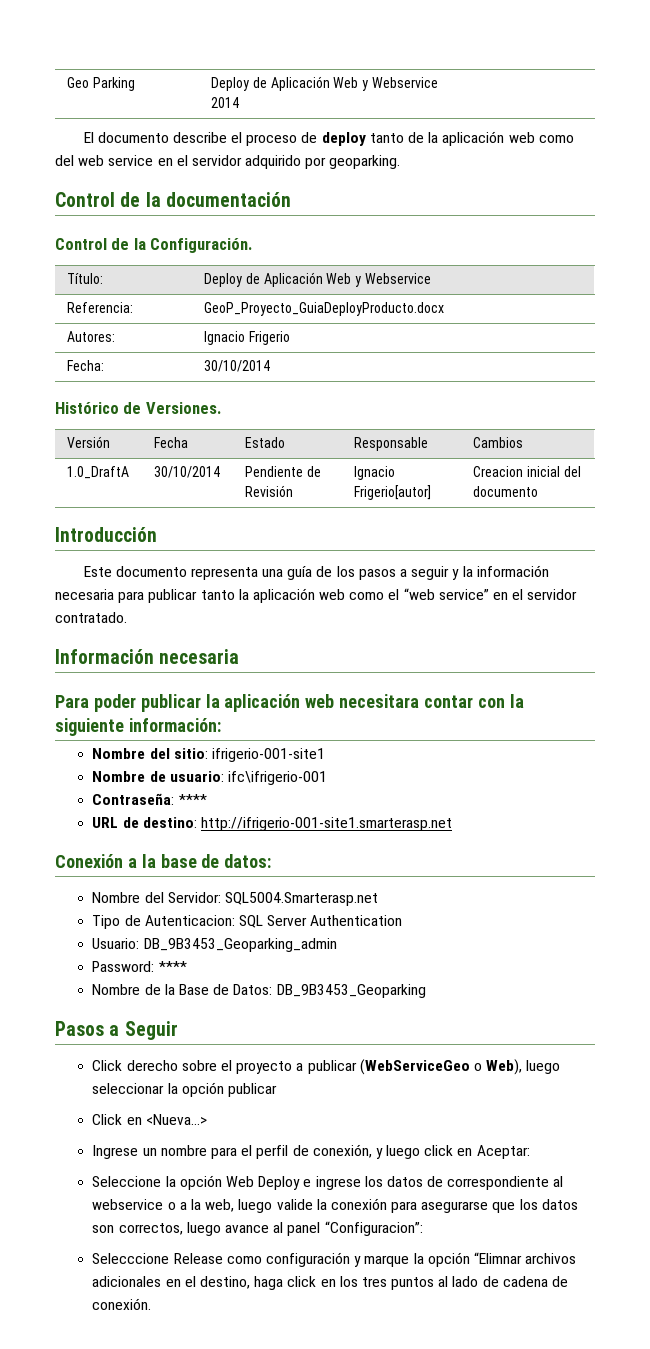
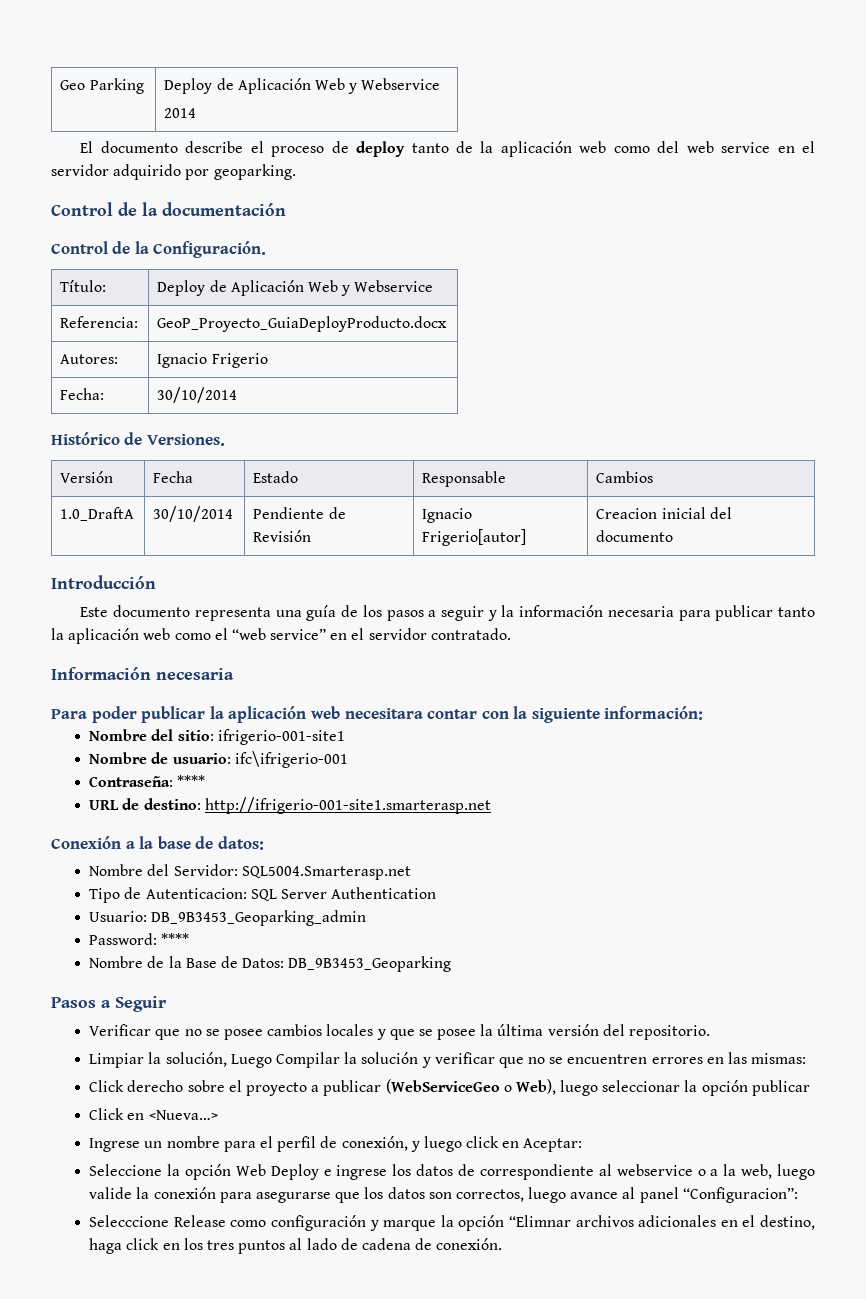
(178, 1030) none -> [89,1024,711,1040] [89,1052,807,1068] // Verificar que no se posee cambios locales y que se posee la última versión del repositorio. // Limpiar la solución, Luego Compilar la solución y verificar que no se encuentren errores en las mismas:

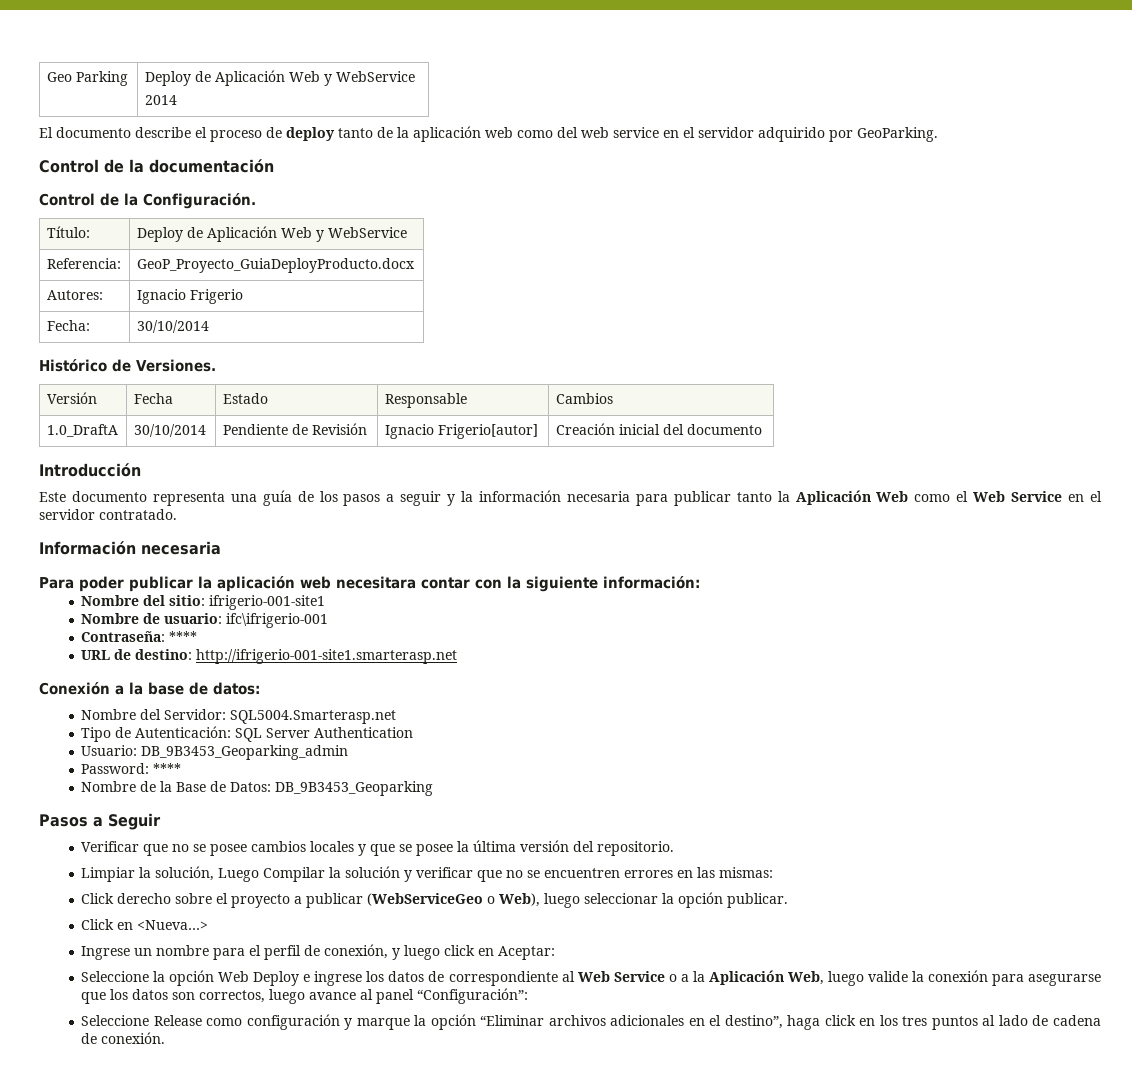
[361,78,441,90] Webservice -> [335,71,415,82] WebService
[213,164,296,180] geoparking. -> [857,127,938,142] GeoParking.
[354,280,434,292] Webservice -> [327,227,407,238] WebService
[596,508,658,519] Creacion -> [555,423,615,435] Creación
[68,628,327,644] aplicación web como el “web service” -> [795,490,1063,505] Aplicación Web como el Web Service
[145,888,247,899] Autenticacion: -> [135,726,232,738] Autenticación:
[751,1080,810,1096] publicar -> [727,893,789,908] publicar.
[616,1164,693,1176] webservice -> [577,971,665,982] Web Service
[741,1164,773,1179] web, -> [708,970,824,985] Aplicación Web,
[682,1187,798,1203] [89,1215,170,1227] “Configuracion”: // Selecccione -> [417,988,529,1004] [81,1015,150,1026] “Configuración”: // Seleccione
[509,1215,572,1227] “Elimnar -> [480,1015,545,1026] “Eliminar
[759,1215,815,1230] destino, -> [724,1015,783,1029] destino”,

